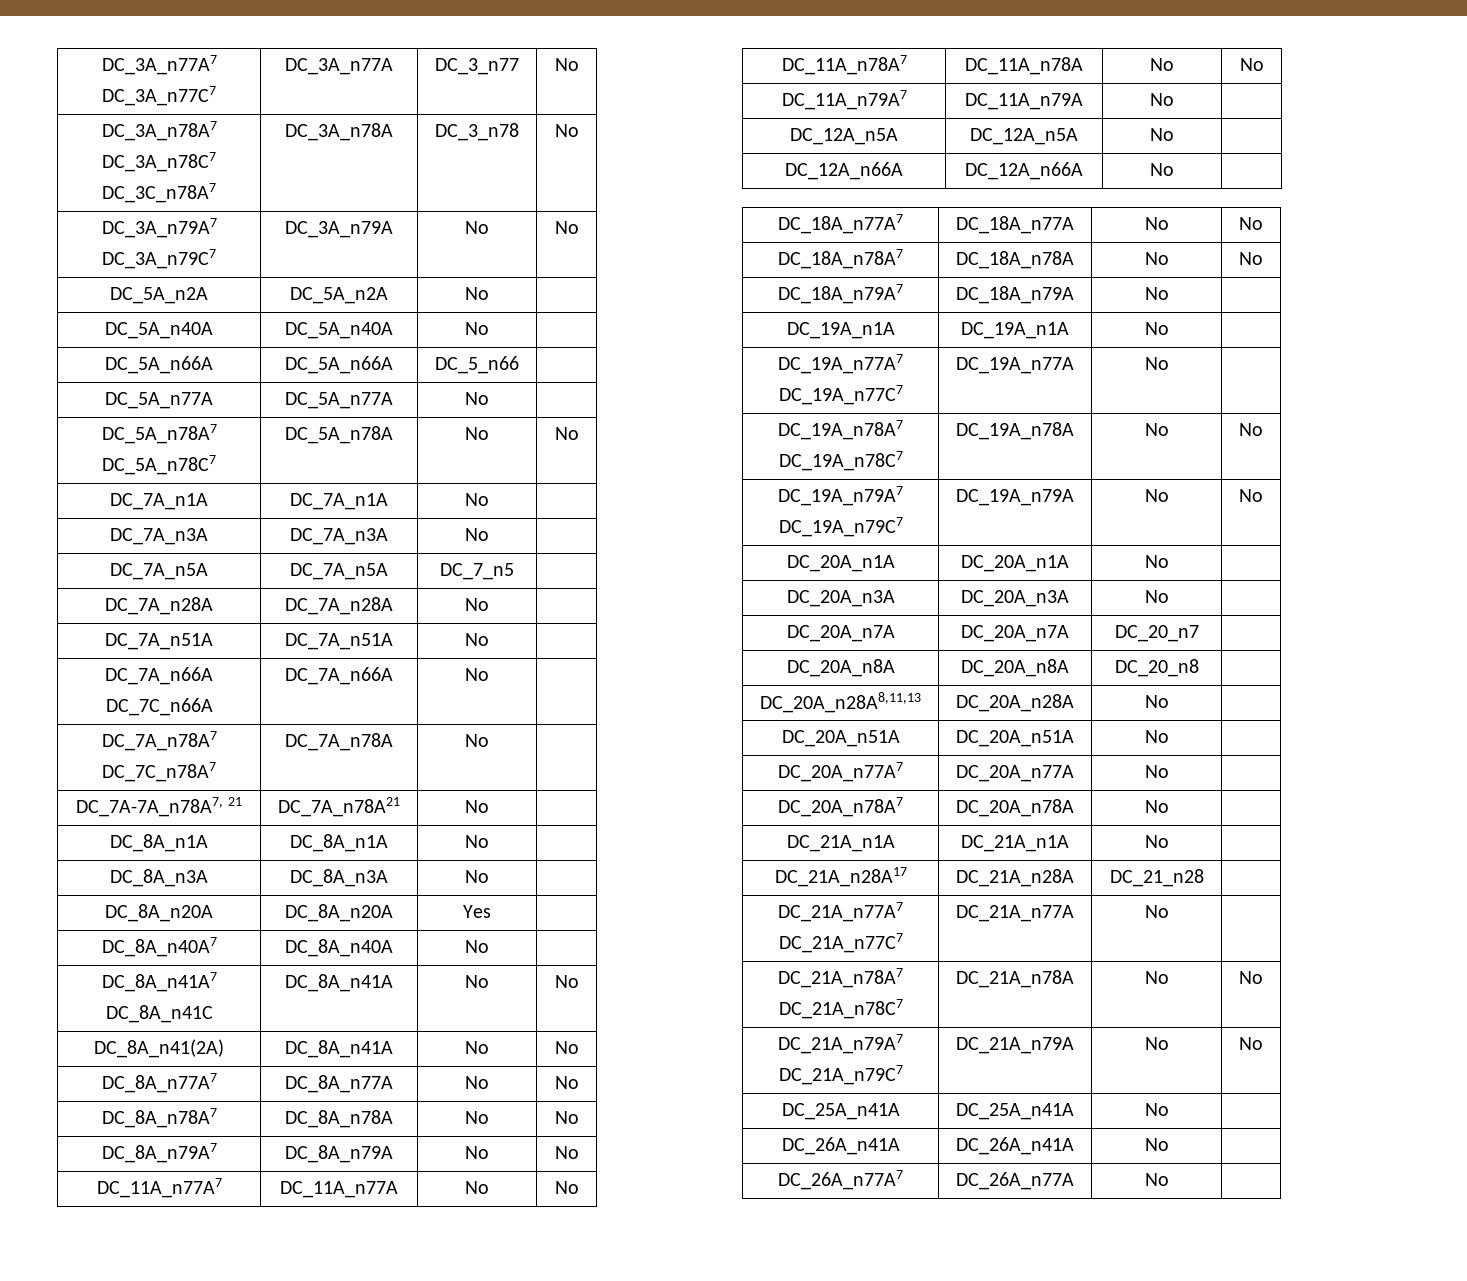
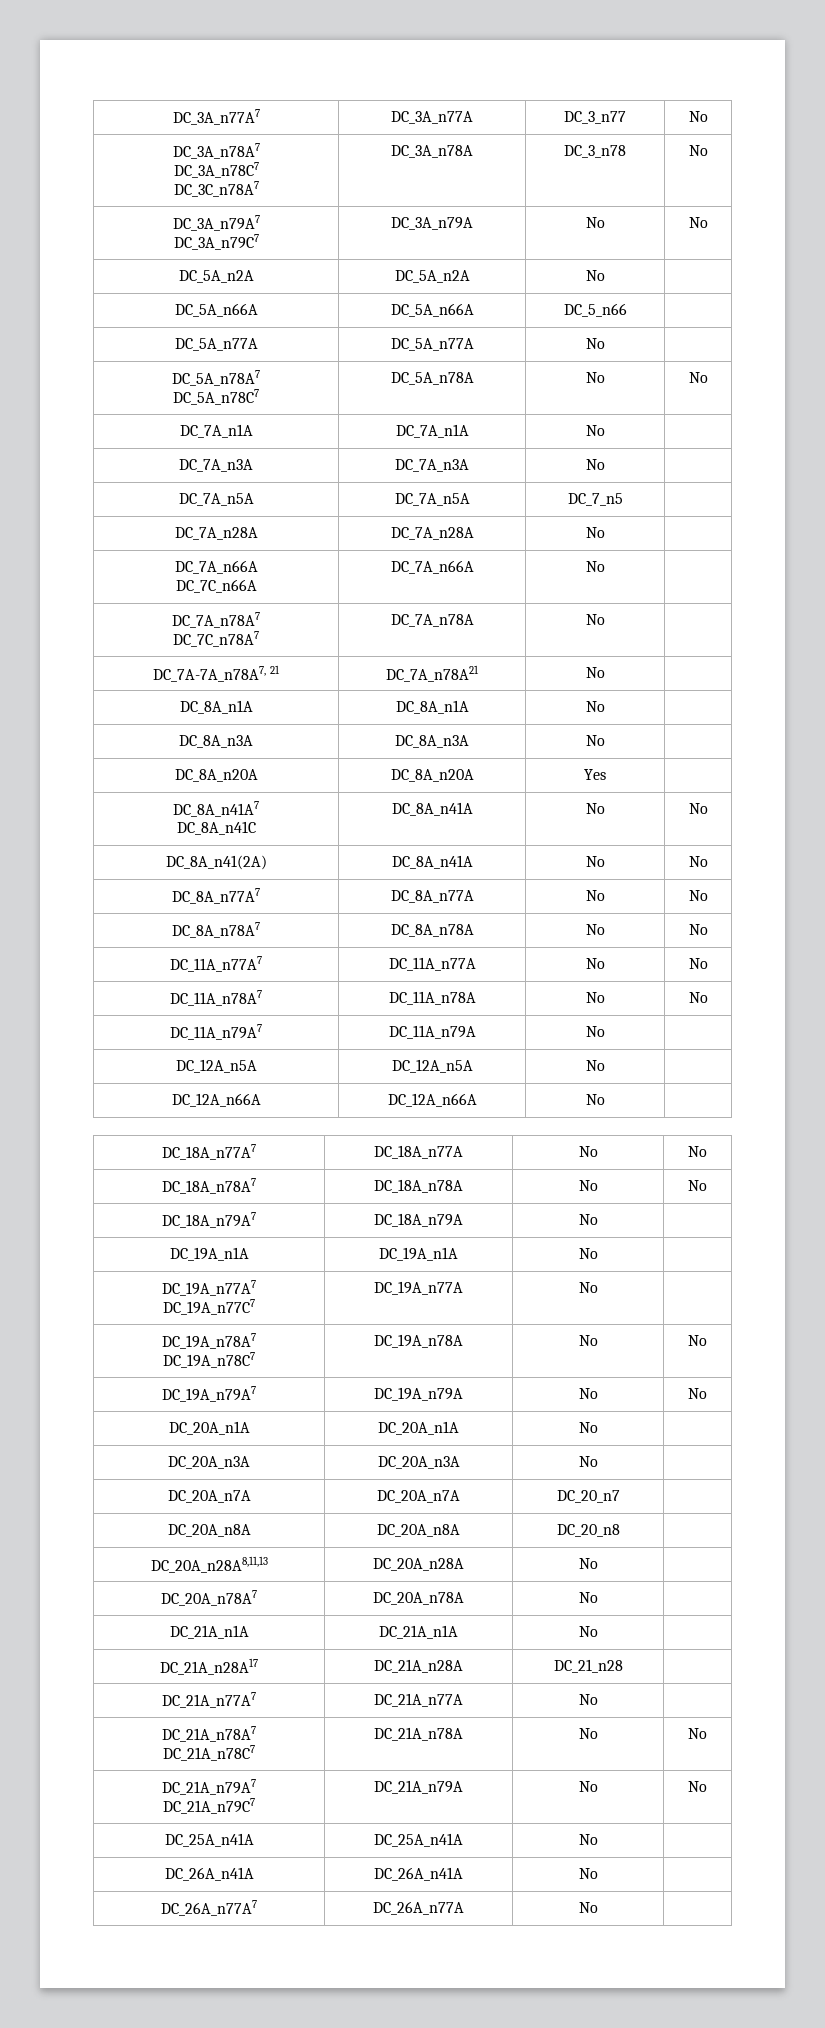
[102,86,216,106] // DC_3A_n77C7 -> (260, 117) none
[105,322,213,339] [285,322,393,339] [465,322,489,335] // DC_5A_n40A | DC_5A_n40A | No | -> (605, 275) none
[105,633,213,650] [285,633,393,650] [465,633,489,646] // DC_7A_n51A | DC_7A_n51A | No | -> (605, 532) none
[101,937,217,957] [285,939,393,957] [465,940,489,953] // DC_8A_n40A7 | DC_8A_n40A | No | -> (606, 774) none
[101,1143,217,1163] [285,1145,393,1163] [465,1146,489,1159] [554,1146,579,1159] // DC_8A_n79A7 | DC_8A_n79A | No | No -> (708, 929) none
[778,517,903,537] // DC_19A_n79C7 -> (256, 1394) none
[781,730,900,747] [956,730,1074,747] [1144,730,1169,743] [778,762,903,782] [956,765,1074,782] [1144,765,1169,778] // DC_20A_n51A | DC_20A_n51A | No | // DC_20A_n77A7 | DC_20A_n77A | No | -> (598, 1563) none
[778,933,903,953] // DC_21A_n77C7 -> (256, 1700) none

